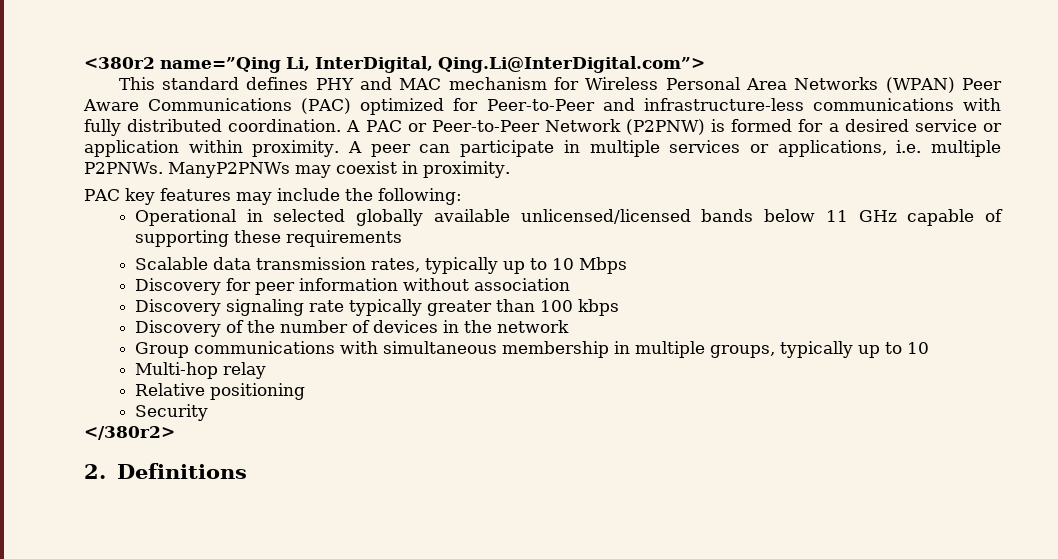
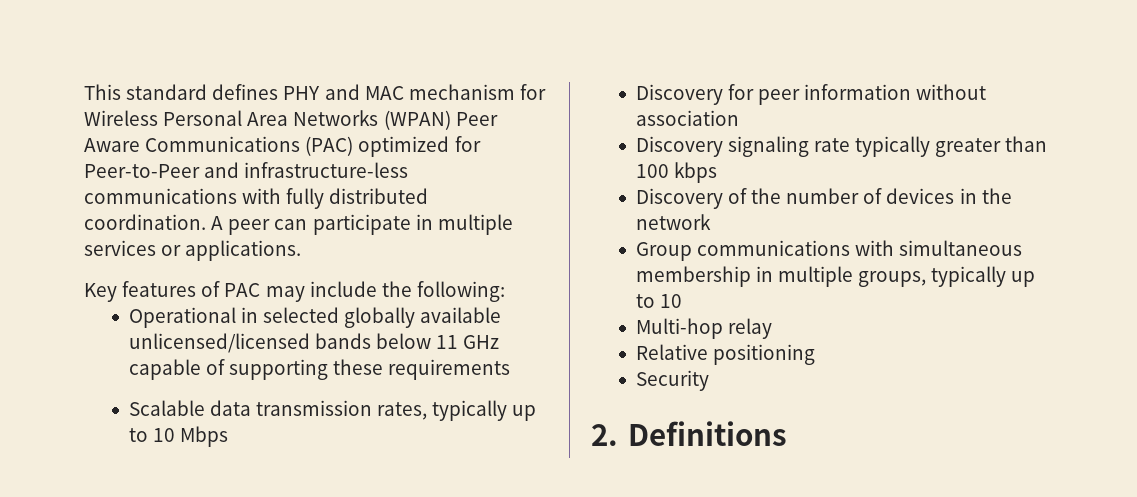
[84,56,705,73] <380r2 name=”Qing Li, InterDigital, Qing.Li@InterDigital.com”> // -> (84, 92) none
[365,119,1002,135] [84,140,363,157] PAC or Peer-to-Peer Network (P2PNW) is formed for a desired service or application within proximity. A -> (224, 223) none
[777,140,1002,157] [84,161,510,178] [84,188,231,205] applications, i.e. multiple P2PNWs. ManyP2PNWs may coexist in proximity. // PAC key features -> [185,240,302,261] [84,281,261,302] applications. // Key features of PAC
[84,426,175,440] // </380r2> -> (709, 380) none

